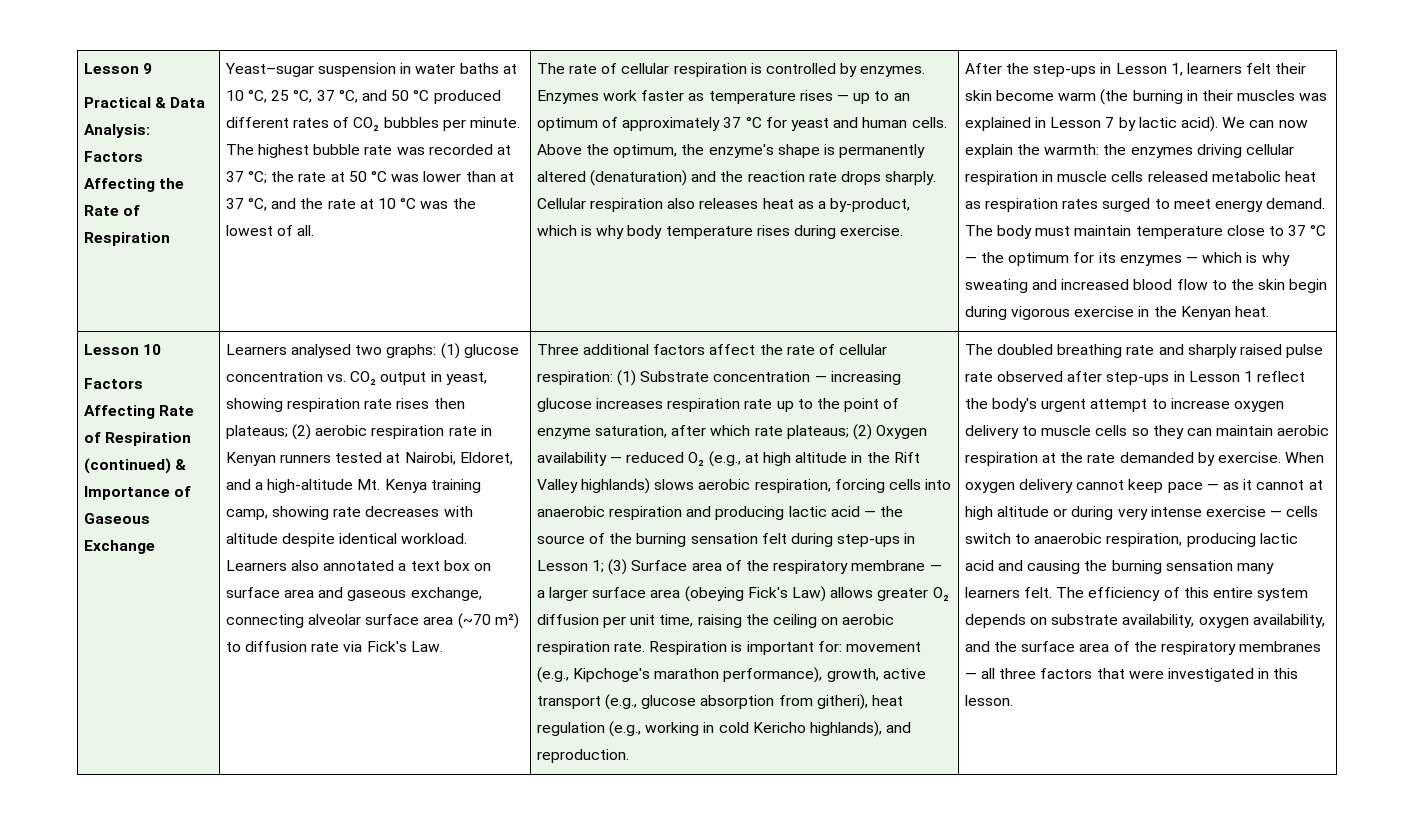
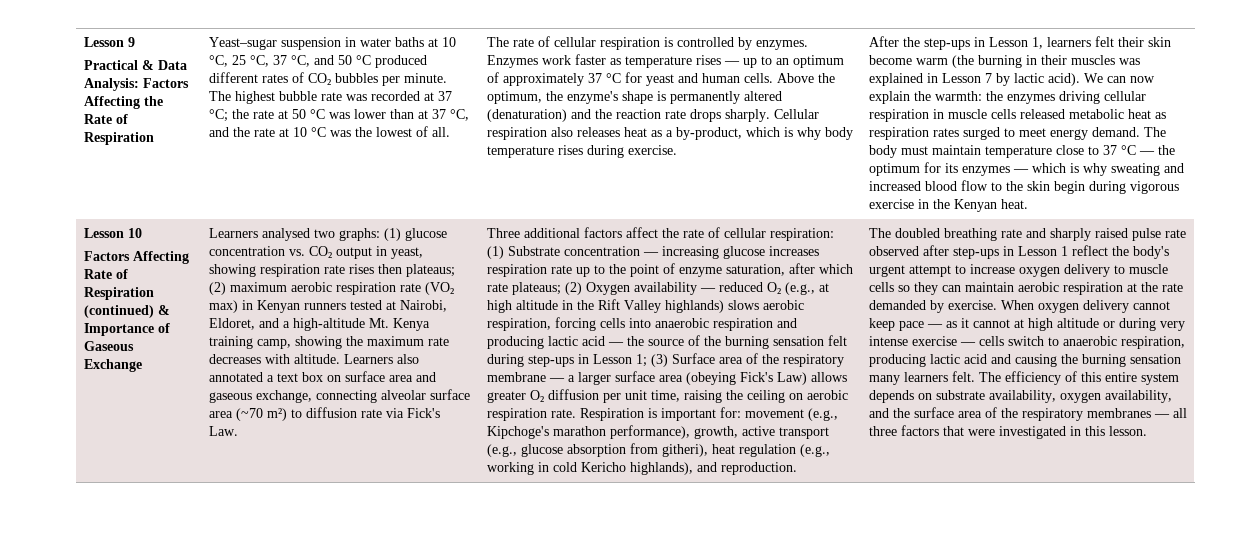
(312, 432) none -> [229,282,287,292] maximum
(477, 431) none -> [424,282,454,295] [208,300,238,313] (VO₂ max)
(330, 513) none -> [345,336,424,346] the maximum
[225,533,468,547] altitude despite identical workload. -> [293,354,340,364] altitude.

